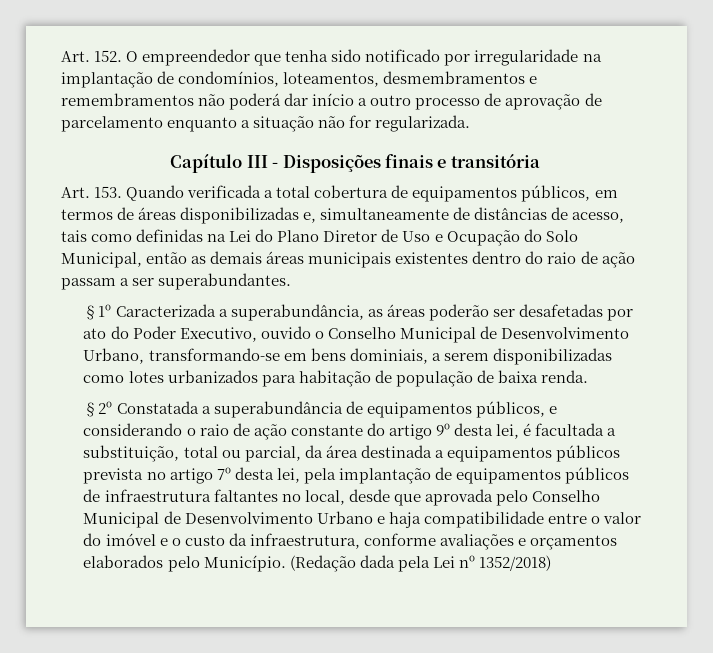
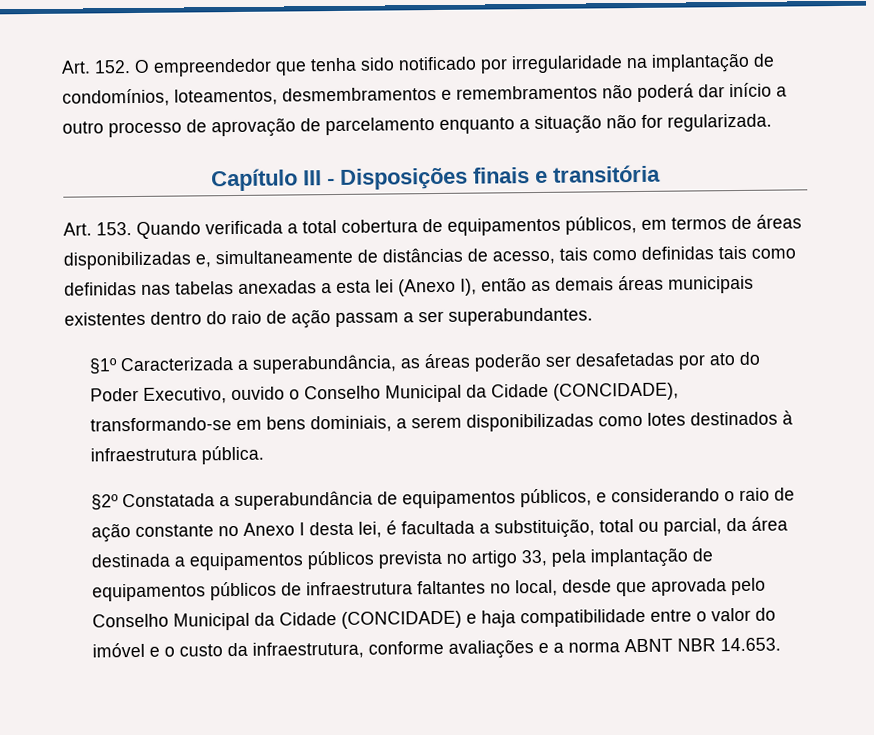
[207,229,578,246] [61,252,142,268] na Lei do Plano Diretor de Uso e Ocupação do Solo Municipal, -> [718,245,796,260] [64,278,477,297] tais como definidas nas tabelas anexadas a esta lei (Anexo I),
[479,326,629,339] [83,348,145,364] de Desenvolvimento Urbano, -> [466,382,680,401] da Cidade (CONCIDADE),
[167,370,588,387] urbanizados para habitação de população de baixa renda. -> [690,410,794,426] [90,445,265,465] destinados à infraestrutura pública.
[366,423,450,440] do artigo 9º -> [218,522,306,537] no Anexo I
[216,467,300,483] 7º desta lei, -> [521,549,548,567] 33,
[163,511,373,524] de Desenvolvimento Urbano -> [254,610,463,629] da Cidade (CONCIDADE)
[529,535,617,550] [83,555,551,572] orçamentos elaborados pelo Município. (Redação dada pela Lei nº 1352/2018) -> [553,637,782,653] a norma ABNT NBR 14.653.

